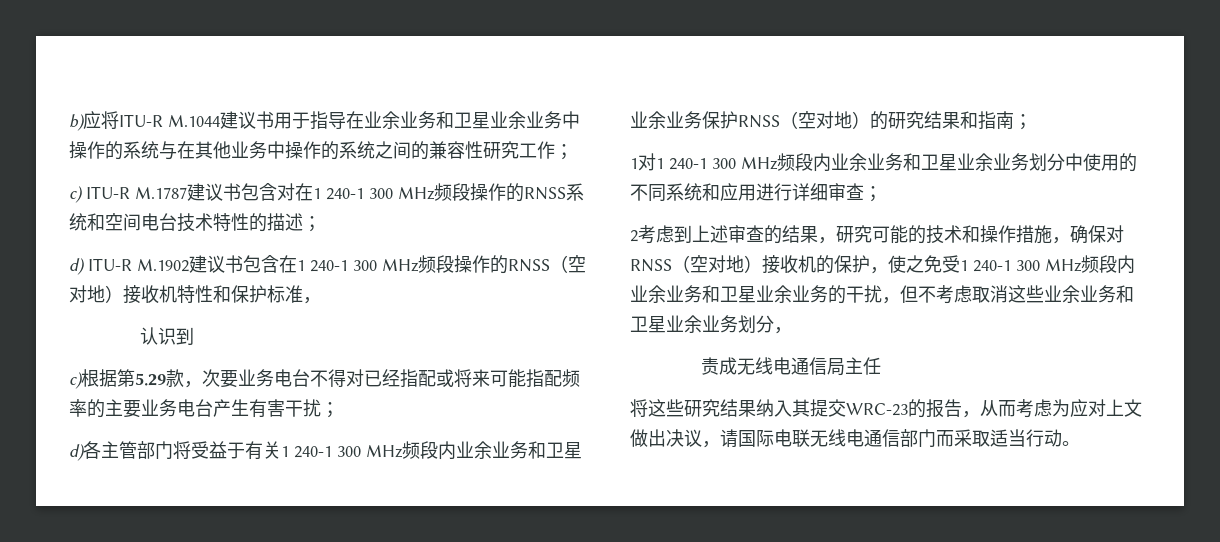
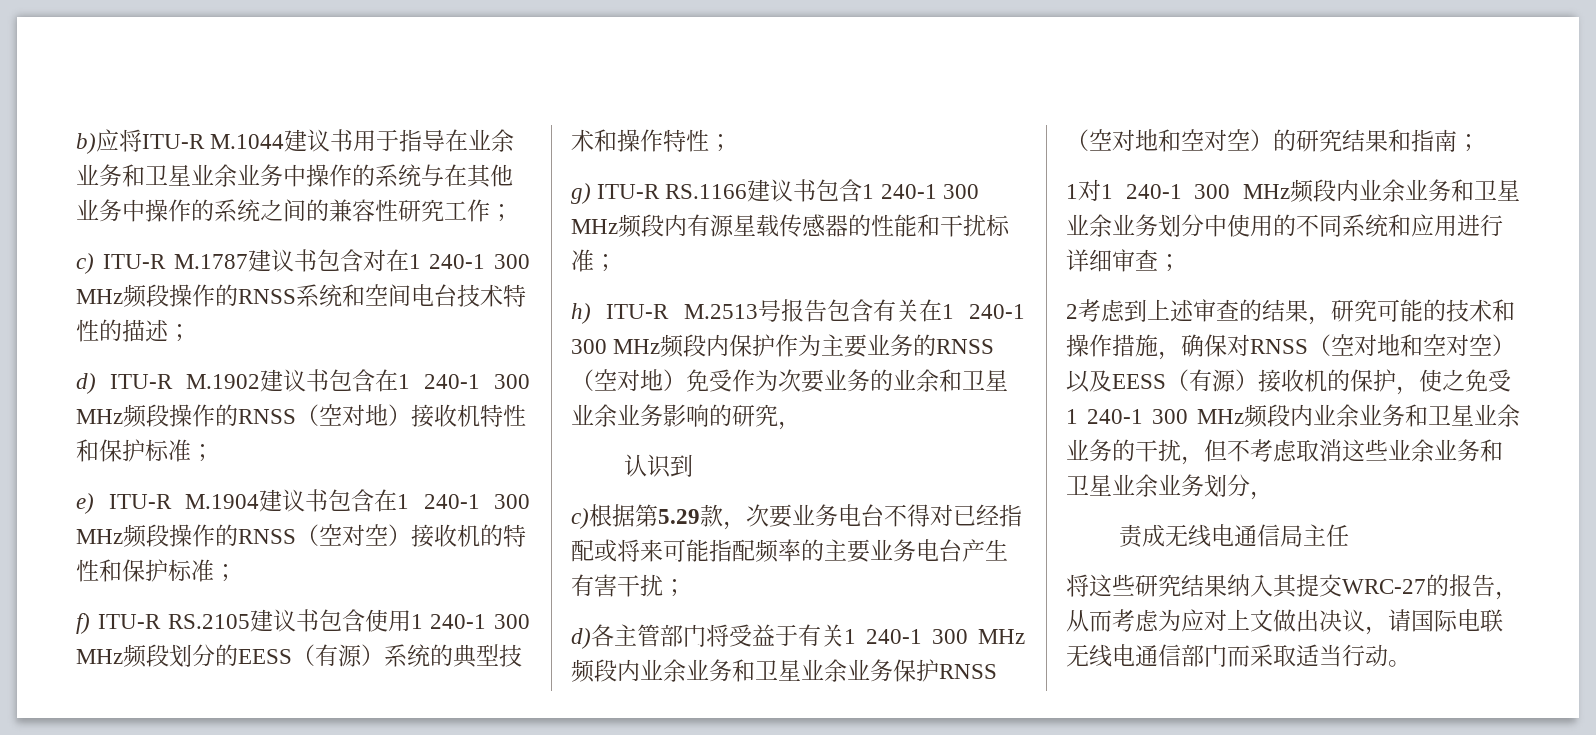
(303, 294) none -> [191,444,214,462] [76,489,530,514] [76,524,526,548] [76,559,237,582] [76,609,530,634] [76,644,522,668] [571,129,732,152] [571,179,979,204] [571,214,1010,238] [571,249,617,272] [571,299,1025,324] [571,334,995,358] [571,369,1008,393] [571,404,778,427] ； // e) ITU-R M.1904建议书包含在1 240-1 300 MHz频段操作的RNSS（空对空）接收机的特性和保护标准； // f) ITU-R RS.2105建议书包含使用1 240-1 300 MHz频段划分的EESS（有源）系统的典型技术和操作特性； // g) ITU-R RS.1166建议书包含1 240-1 300 MHz频段内有源星载传感器的性能和干扰标准； // h) ITU-R M.2513号报告包含有关在1 240-1 300 MHz频段内保护作为主要业务的RNSS（空对地）免受作为次要业务的业余和卫星业余业务影响的研究
(852, 120) none -> [1158,129,1250,152] 和空对空
(744, 264) none -> [1400,334,1515,357] [1066,369,1236,393] 和空对空）以及EESS（有源
[846,403,908,416] WRC-23 -> [1342,579,1426,594] WRC-27

